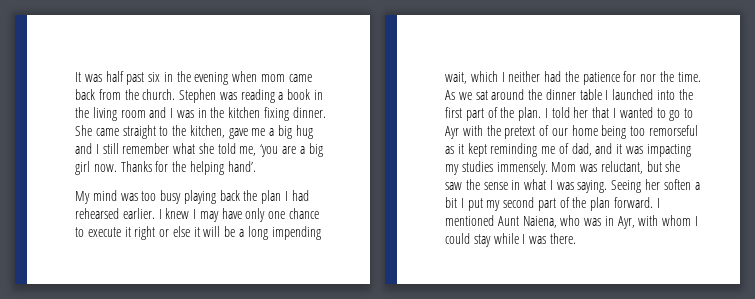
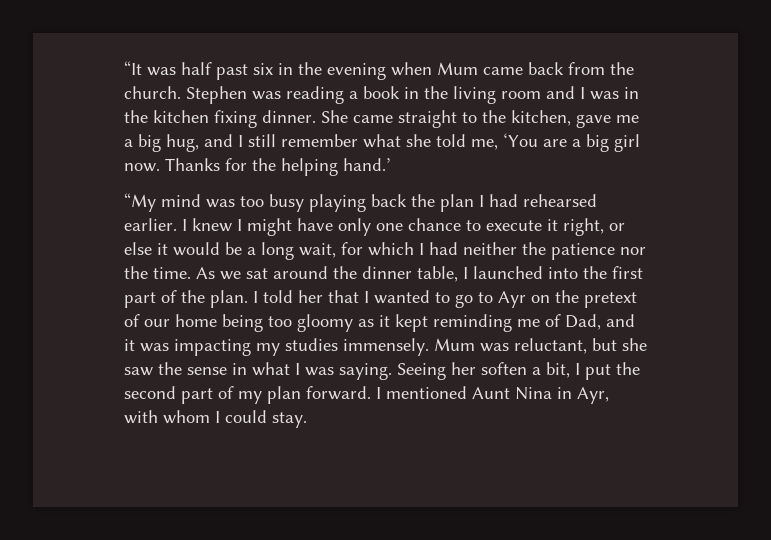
[75,72,81,82] It -> [124,61,142,75] “It
[261,74,286,82] mom -> [437,62,478,75] Mum
[295,125,313,139] hug -> [166,134,199,152] hug,
[260,144,279,157] ‘you -> [503,133,538,147] ‘You
[227,161,256,172] [75,191,90,204] hand’. // My -> [343,158,391,171] [124,193,156,212] hand.’ // “My
[199,211,219,222] may -> [247,218,292,236] might
[134,226,156,240] right -> [563,218,604,236] right,
[203,226,221,237] will -> [173,242,220,256] would
[271,226,321,240] [445,71,562,84] impending wait, which I neither had -> [299,242,517,258] wait, for which I had neither
[623,71,637,82] for -> (615, 251) none
[579,89,602,100] table -> [417,266,458,282] table,
[462,125,483,136] with -> [531,295,550,303] on
[649,125,699,136] remorseful -> [297,314,353,332] gloomy
[571,143,592,156] dad, -> [565,314,601,330] Dad,
[551,162,577,172] Mom -> [434,338,475,351] Mum
[445,197,457,208] bit -> [546,362,570,378] bit,
[486,200,501,211] my -> [616,362,640,375] the
[572,197,587,208] the -> [238,391,262,404] my
[522,215,602,228] Naiena, who was -> [515,387,552,400] Nina
[473,233,576,247] stay while I was there. -> [272,412,307,428] stay.

